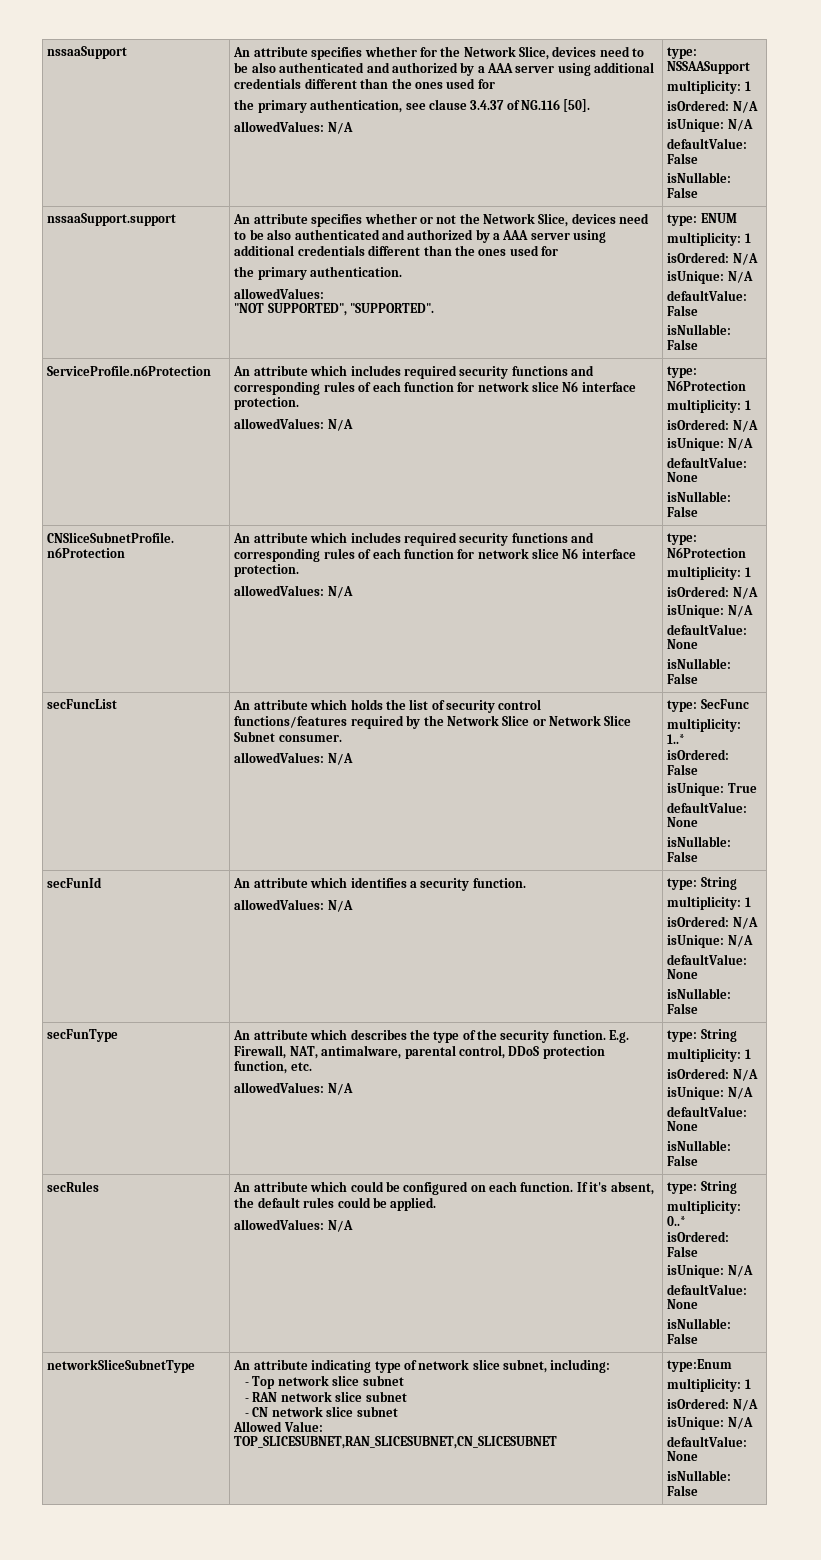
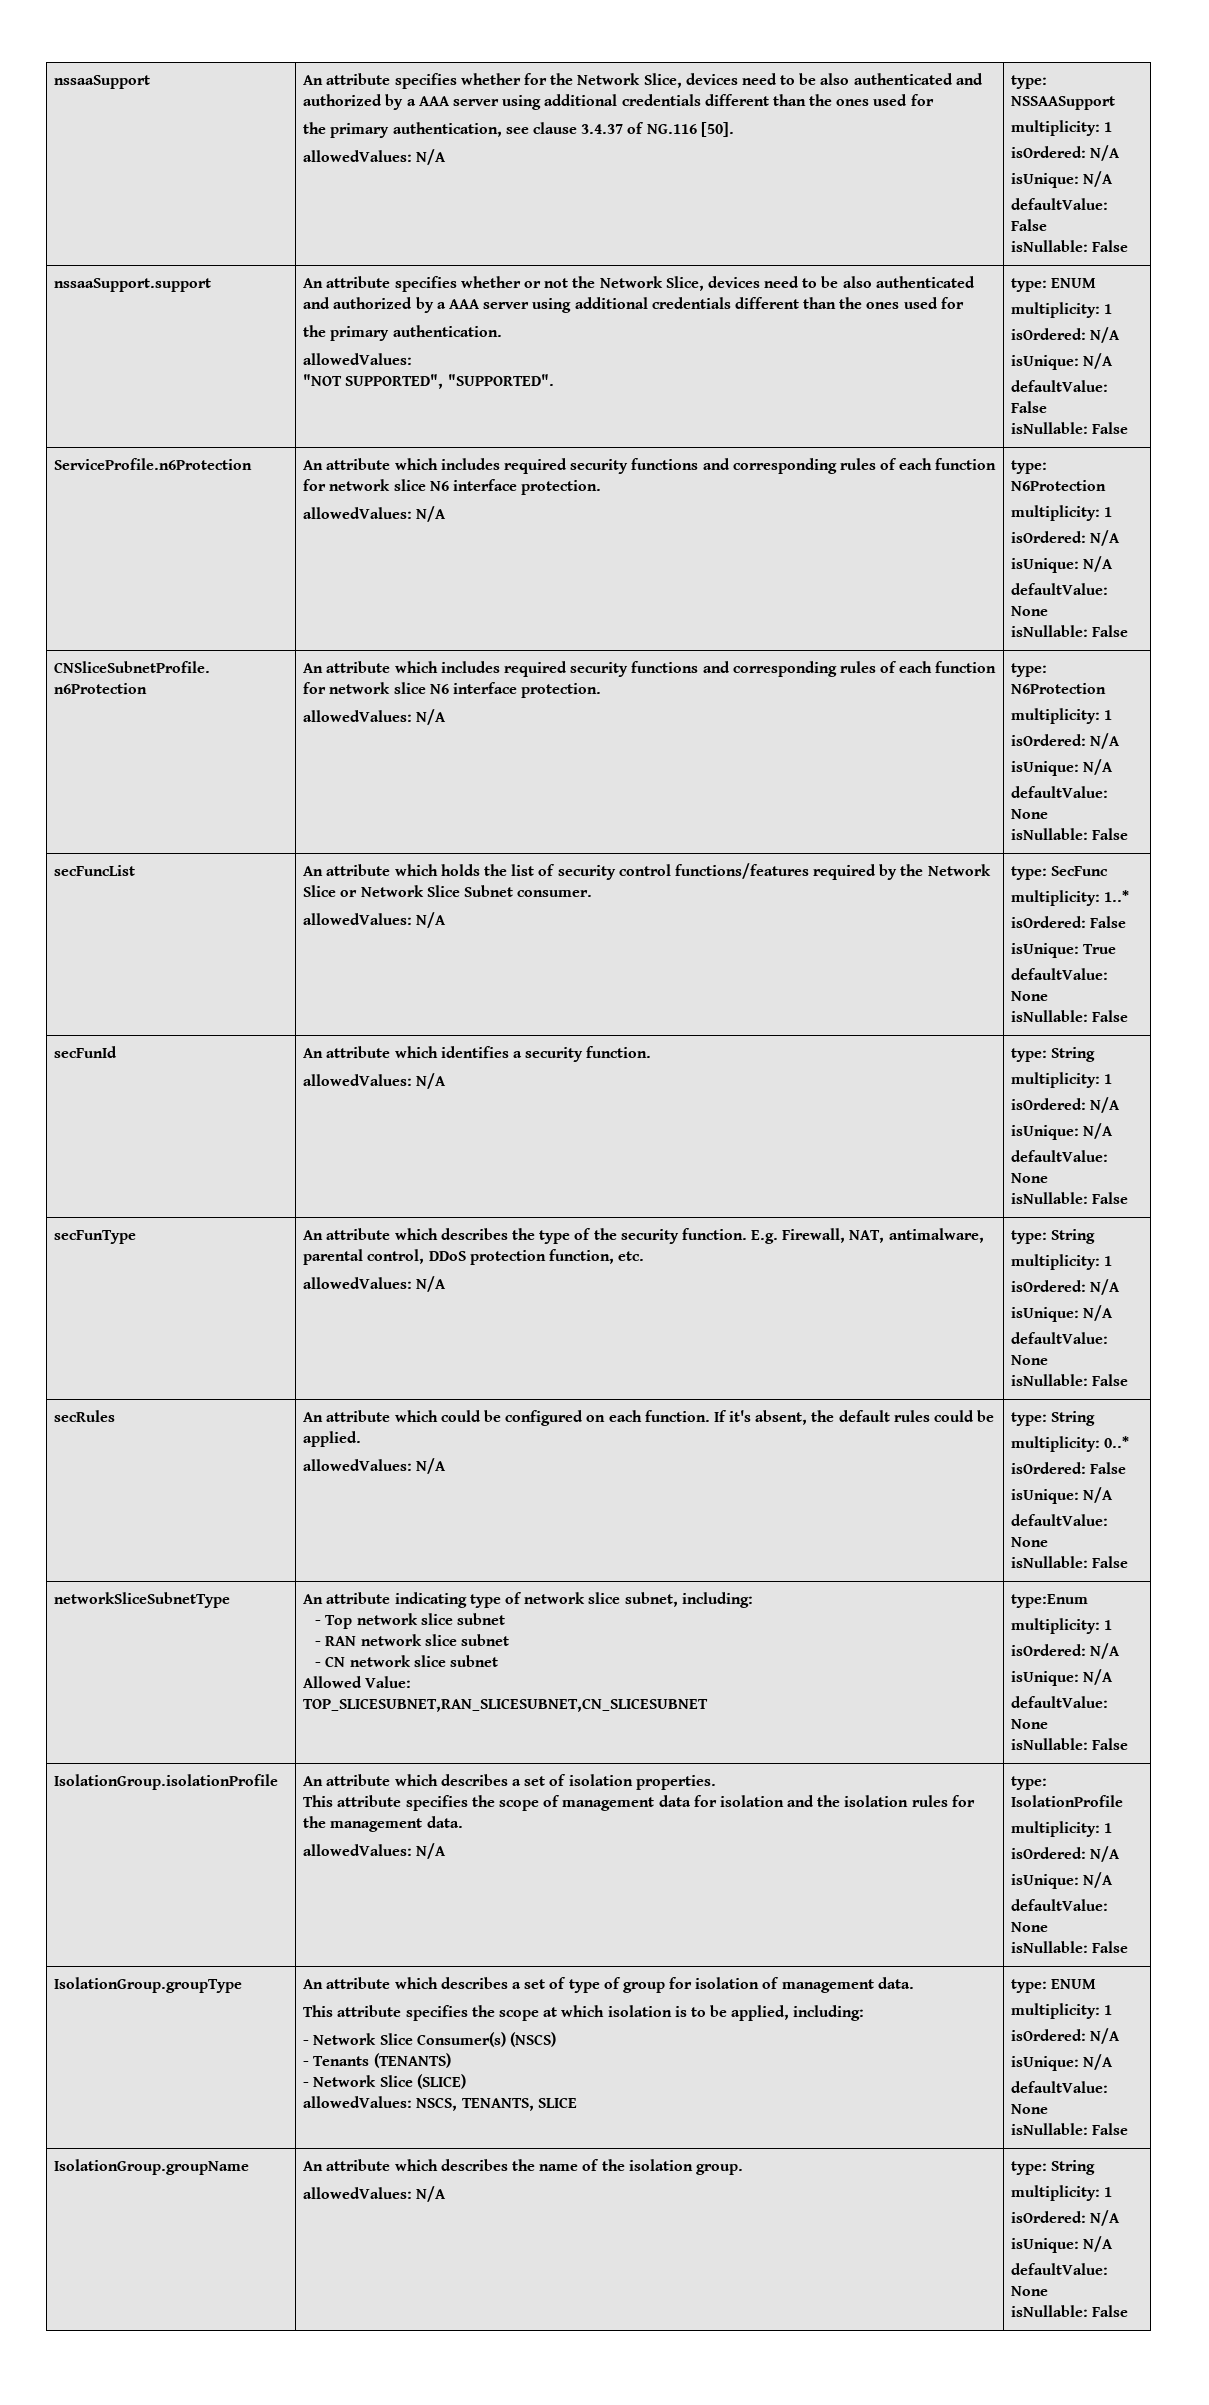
(699, 1490) none -> [54,1774,279,1790] [303,1774,716,1790] [303,1795,975,1811] [303,1816,463,1832] [303,1843,447,1859] [1011,1776,1048,1790] [1011,1795,1124,1807] [1011,1821,1113,1837] [1011,1846,1121,1862] [1011,1872,1114,1889] [1011,1899,1109,1911] [1011,1922,1049,1932] [1011,1941,1129,1953] [54,1977,243,1993] [303,1977,914,1993] [303,2005,865,2021] [303,2032,556,2047] [303,2053,451,2068] [303,2074,466,2089] [303,2096,577,2111] [1011,1979,1097,1993] [1011,2003,1113,2019] [1011,2028,1121,2044] [1011,2054,1114,2071] [1011,2081,1109,2093] [1011,2104,1049,2114] [1011,2123,1129,2135] [54,2159,250,2175] [303,2159,743,2175] [303,2186,447,2202] [1011,2160,1096,2175] [1011,2185,1113,2201] [1011,2210,1121,2226] [1011,2236,1114,2253] [1011,2263,1109,2275] [1011,2286,1049,2296] [1011,2305,1129,2317] // IsolationGroup.isolationProfile | An attribute which describes a set of isolation properties. // This attribute specifies the scope of management data for isolation and the isolation rules for the management data. // allowedValues: N/A | type: IsolationProfile // multiplicity: 1 // isOrdered: N/A // isUnique: N/A // defaultValue: None // isNullable: False // IsolationGroup.groupType | An attribute which describes a set of type of group for isolation of management data. // This attribute specifies the scope at which isolation is to be applied, including: // - Network Slice Consumer(s) (NSCS) // - Tenants (TENANTS) // - Network Slice (SLICE) // allowedValues: NSCS, TENANTS, SLICE | type: ENUM // multiplicity: 1 // isOrdered: N/A // isUnique: N/A // defaultValue: None // isNullable: False // IsolationGroup.groupName | An attribute which describes the name of the isolation group. // allowedValues: N/A | type: String // multiplicity: 1 // isOrdered: N/A // isUnique: N/A // defaultValue: None // isNullable: False

